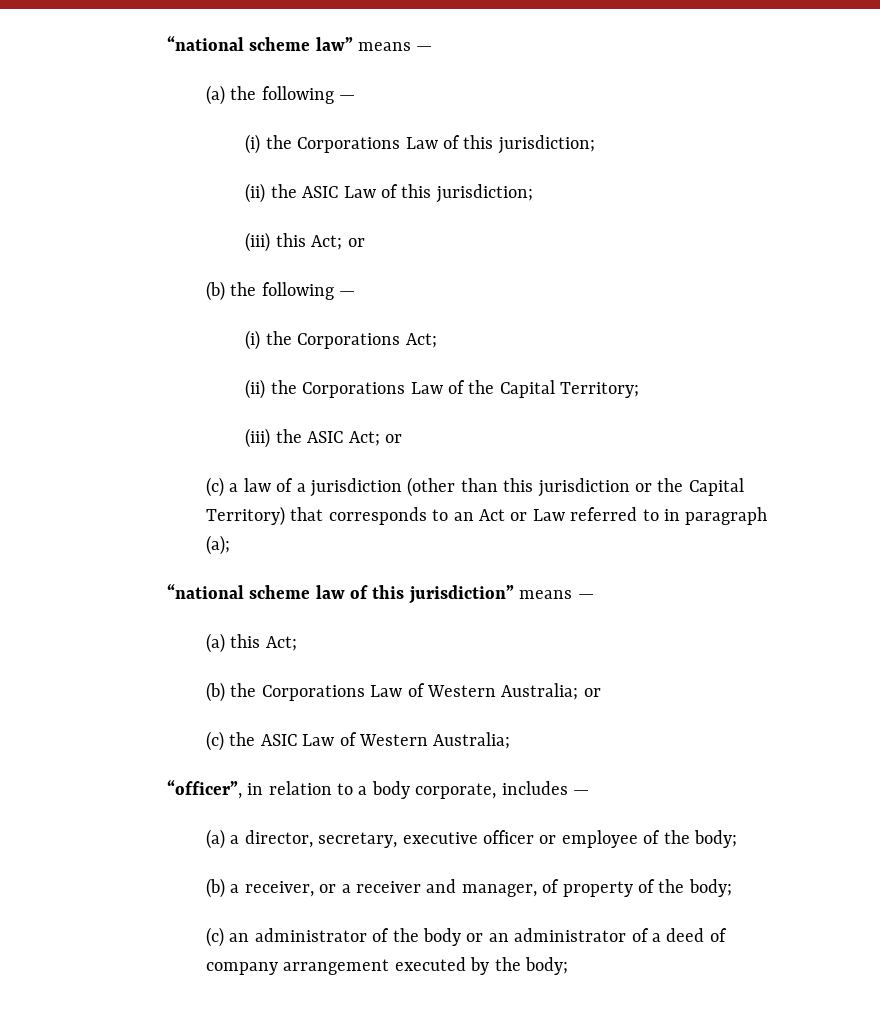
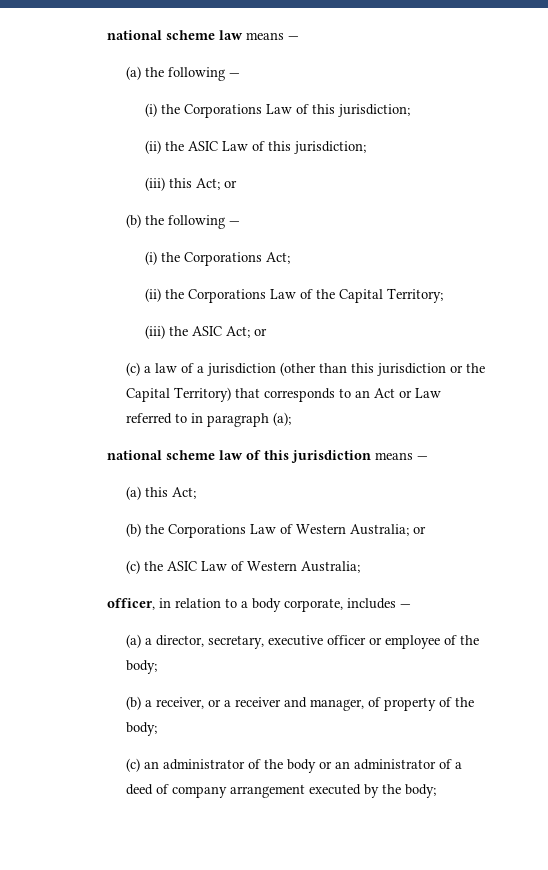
[166,36,353,51] “national scheme law” -> [107,30,244,40] national scheme law
[166,584,244,599] “national -> [107,450,163,460] national
[408,585,514,604] jurisdiction” -> [291,450,372,463] jurisdiction
[166,780,242,799] “officer”, -> [107,598,156,610] officer,

